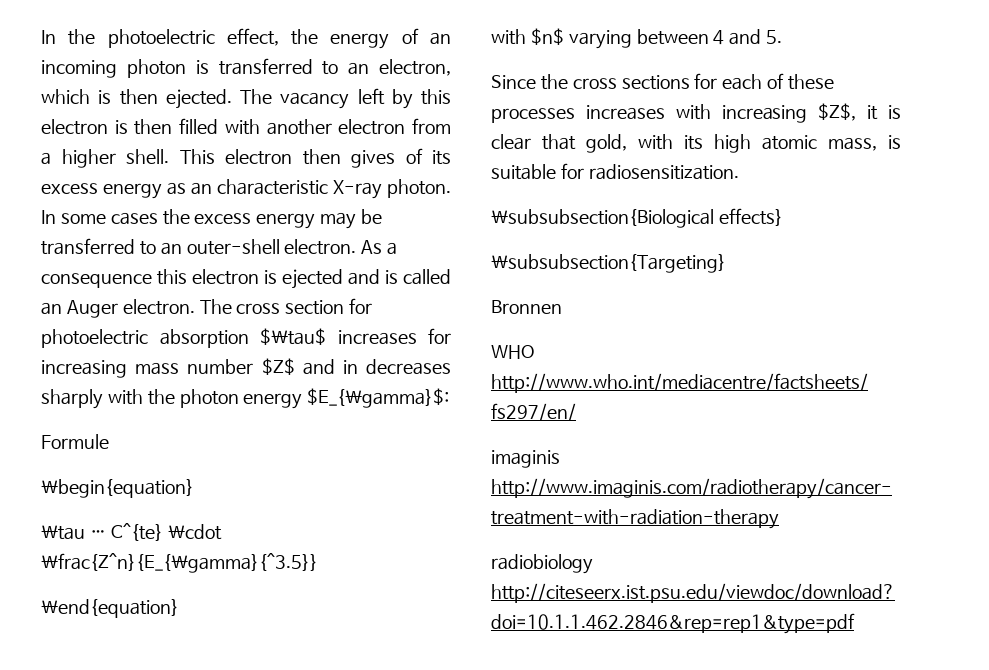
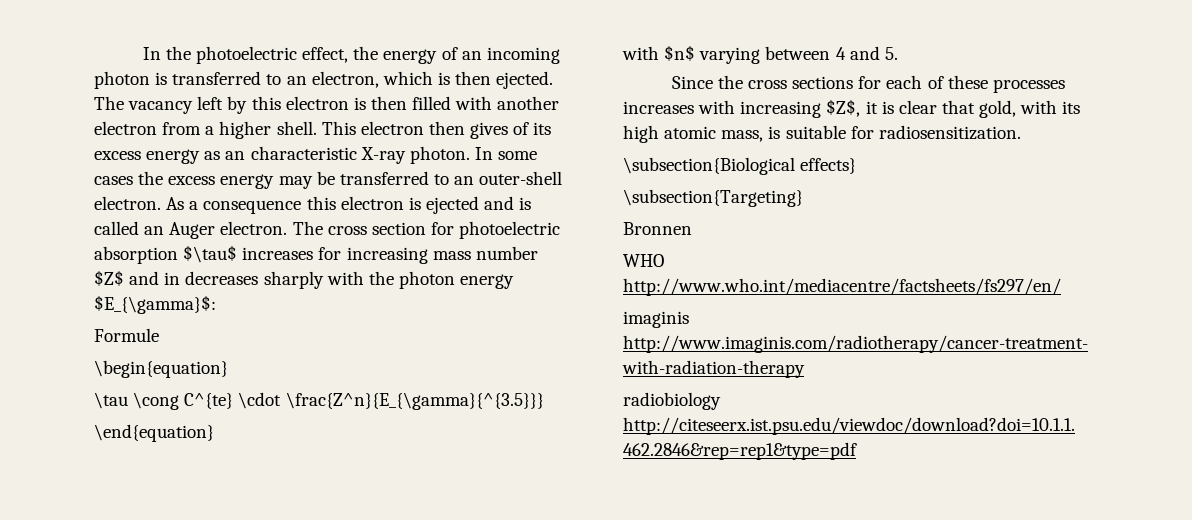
[89,530,106,538] … -> [133,392,180,410] \cong
[41,553,318,573] \frac{Z^n}{E_{\gamma}{^3.5}} -> [285,392,544,410] \frac{Z^n}{E_{\gamma}{^{3.5}}}
[491,209,714,228] \subsubsection{Biological -> [623,157,795,175] \subsection{Biological
[491,254,726,273] \subsubsection{Targeting} -> [623,189,803,207] \subsection{Targeting}

